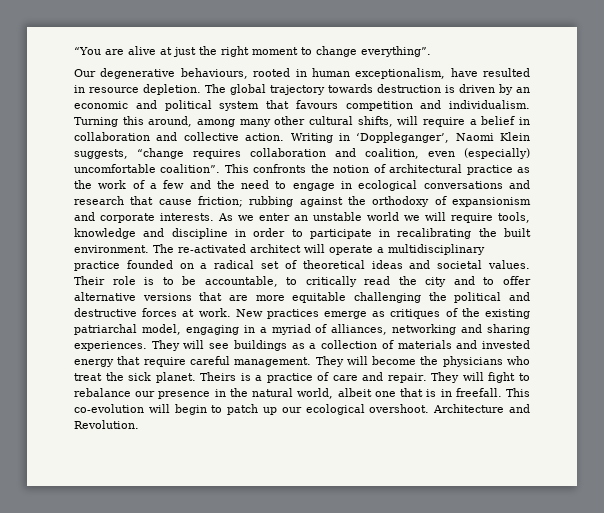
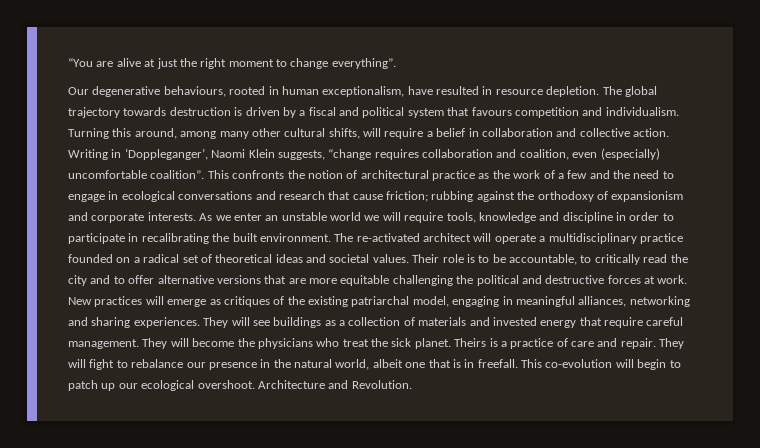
[516,87,530,93] [74,101,128,109] an economic -> [299,107,336,116] a fiscal
(319, 314) none -> [145,296,164,305] will
[259,324,328,335] a myriad of -> [515,296,575,307] meaningful

